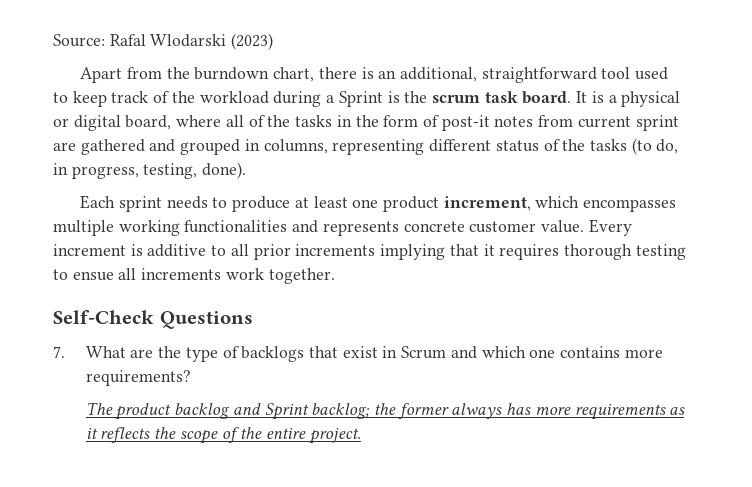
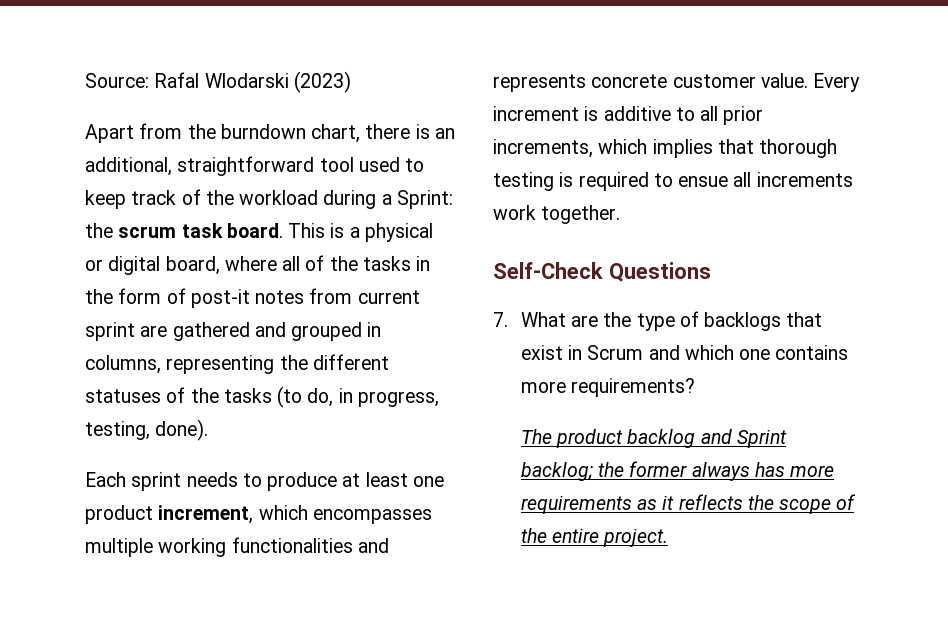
[338,91,400,107] Sprint is -> [396,190,453,209] Sprint:
[576,91,588,103] It -> [288,223,326,238] This
[429,139,539,152] different status -> [279,354,389,370] [85,389,161,403] the different statuses
[295,244,686,260] increments implying that it requires thorough testing -> [493,139,838,158] [493,172,649,191] increments, which implies that thorough testing is required

